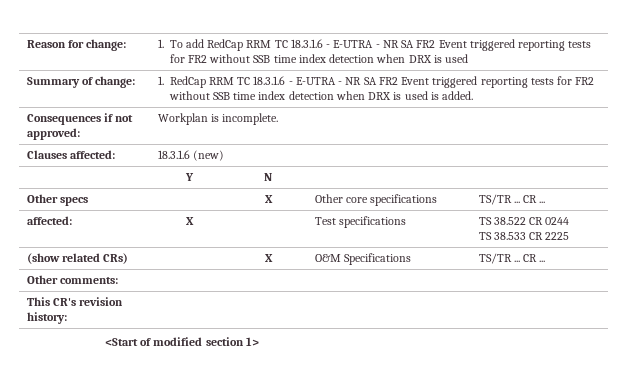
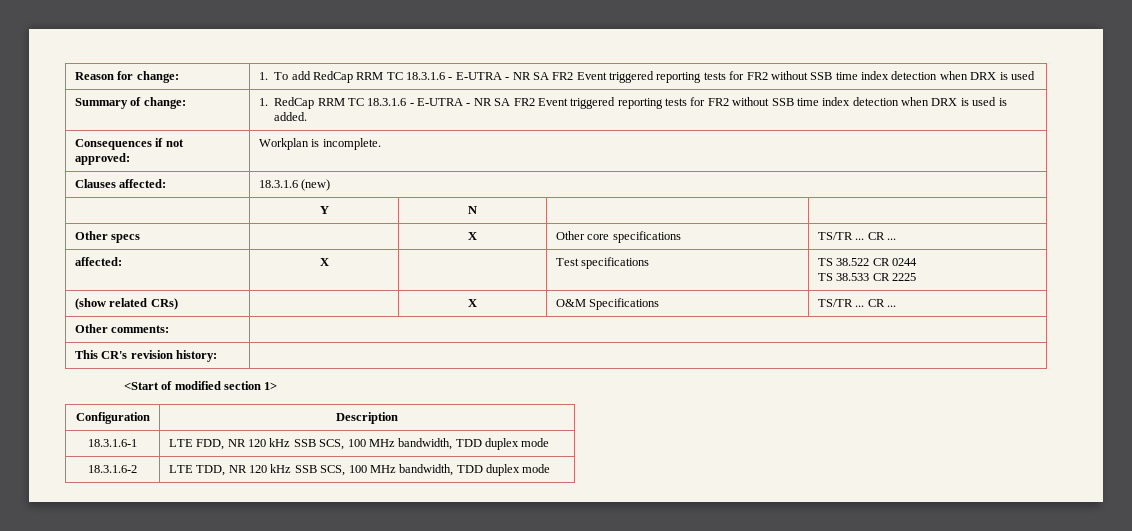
(259, 341) none -> [75,412,150,424] [336,412,398,424] [88,439,137,447] [168,438,550,450] [88,465,137,473] [168,464,551,476] // Configuration | Description // 18.3.1.6-1 | LTE FDD, NR 120 kHz SSB SCS, 100 MHz bandwidth, TDD duplex mode // 18.3.1.6-2 | LTE TDD, NR 120 kHz SSB SCS, 100 MHz bandwidth, TDD duplex mode

